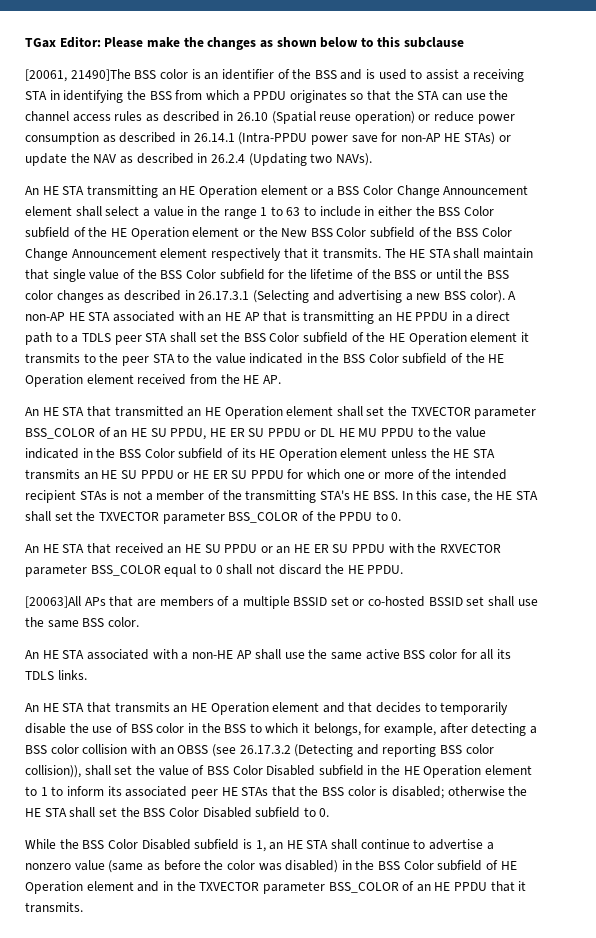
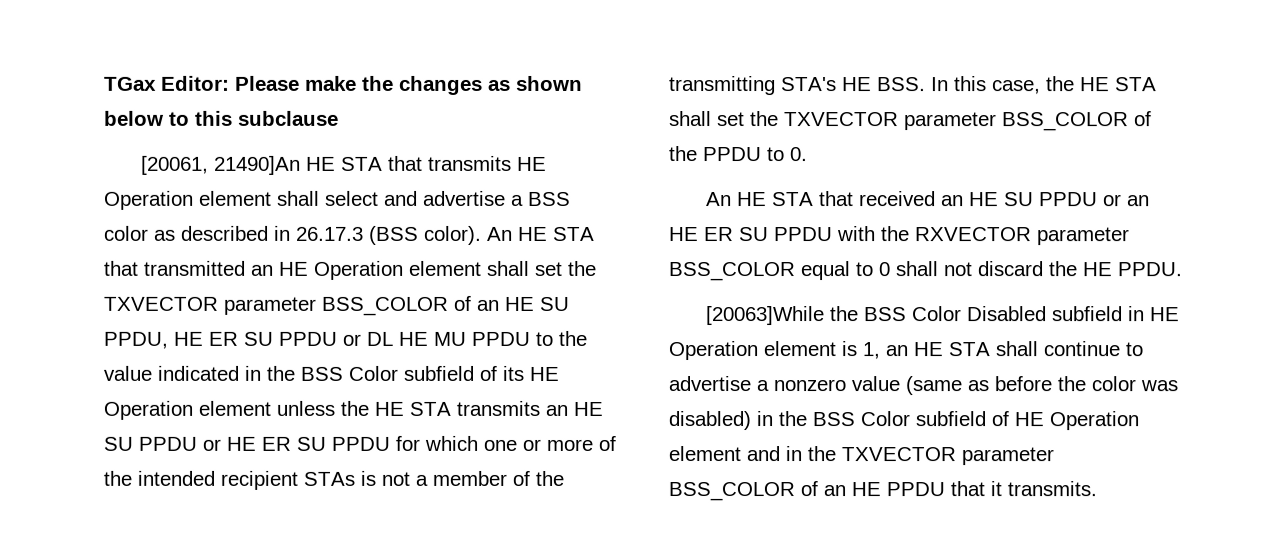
[70,69,525,82] [25,90,509,103] [25,111,515,124] [25,132,511,145] [25,153,372,166] [25,185,529,198] [25,206,494,219] [25,227,512,240] [25,248,534,261] [25,269,509,282] [25,290,517,303] [25,311,511,324] [25,332,529,345] [25,353,505,366] [25,374,281,387] 21490]The BSS color is an identifier of the BSS and is used to assist a receiving STA in identifying the BSS from which a PPDU originates so that the STA can use the channel access rules as described in 26.10 (Spatial reuse operation) or reduce power consumption as described in 26.14.1 (Intra-PPDU power save for non-AP HE STAs) or update the NAV as described in 26.2.4 (Updating two NAVs). // An HE STA transmitting an HE Operation element or a BSS Color Change Announcement element shall select a value in the range 1 to 63 to include in either the BSS Color subfield of the HE Operation element or the New BSS Color subfield of the BSS Color Change Announcement element respectively that it transmits. The HE STA shall maintain that single value of the BSS Color subfield for the lifetime of the BSS or until the BSS color changes as described in 26.17.3.1 (Selecting and advertising a new BSS color). A non-AP HE STA associated with an HE AP that is transmitting an HE PPDU in a direct path to a TDLS peer STA shall set the BSS Color subfield of the HE Operation element it transmits to the peer STA to the value indicated in the BSS Color subfield of the HE Operation element received from the HE AP. // -> [214,155,548,175] [104,190,571,210] [104,225,482,245] 21490]An HE STA that transmits HE Operation element shall select and advertise a BSS color as described in 26.17.3 (BSS color).
[25,596,538,609] [25,617,139,628] [25,649,511,660] [25,670,87,680] [25,702,509,715] [25,723,537,736] [25,744,494,757] [25,765,205,778] [20063]All APs that are members of a multiple BSSID set or co-hosted BSSID set shall use the same BSS color. // An HE STA associated with a non-HE AP shall use the same active BSS color for all its TDLS links. // An HE STA that transmits an HE Operation element and that decides to temporarily disable the use of BSS color in the BSS to which it belongs, for example, after detecting a BSS color collision with an OBSS (see 26.17.3.2 (Detecting and reporting BSS color collision)), shall set the value of -> [705,306,859,326] [20063]While the
[381,765,533,778] [25,786,528,799] [25,807,330,818] [25,839,240,850] the HE Operation element to 1 to inform its associated peer HE STAs that the BSS color is disabled; otherwise the HE STA shall set the BSS Color Disabled subfield to 0. // While the BSS Color Disabled subfield -> [1149,307,1180,322] [668,341,836,361] HE Operation element

